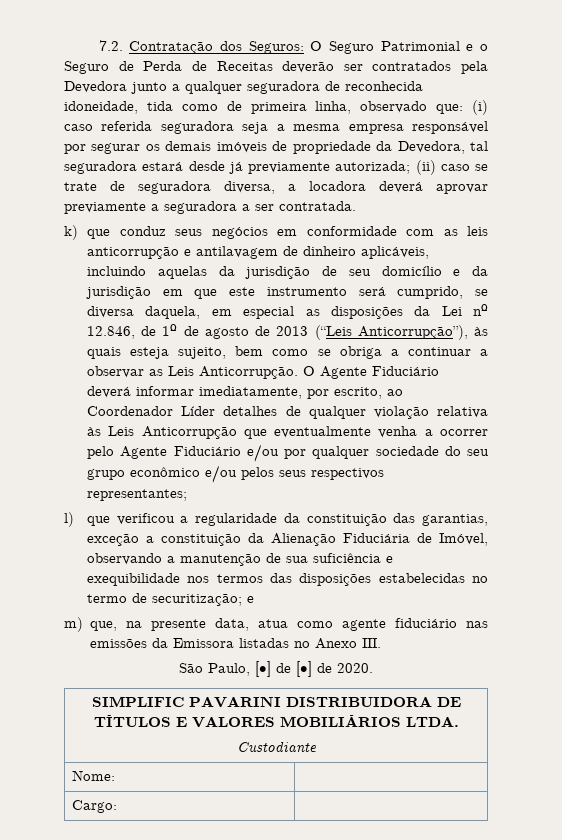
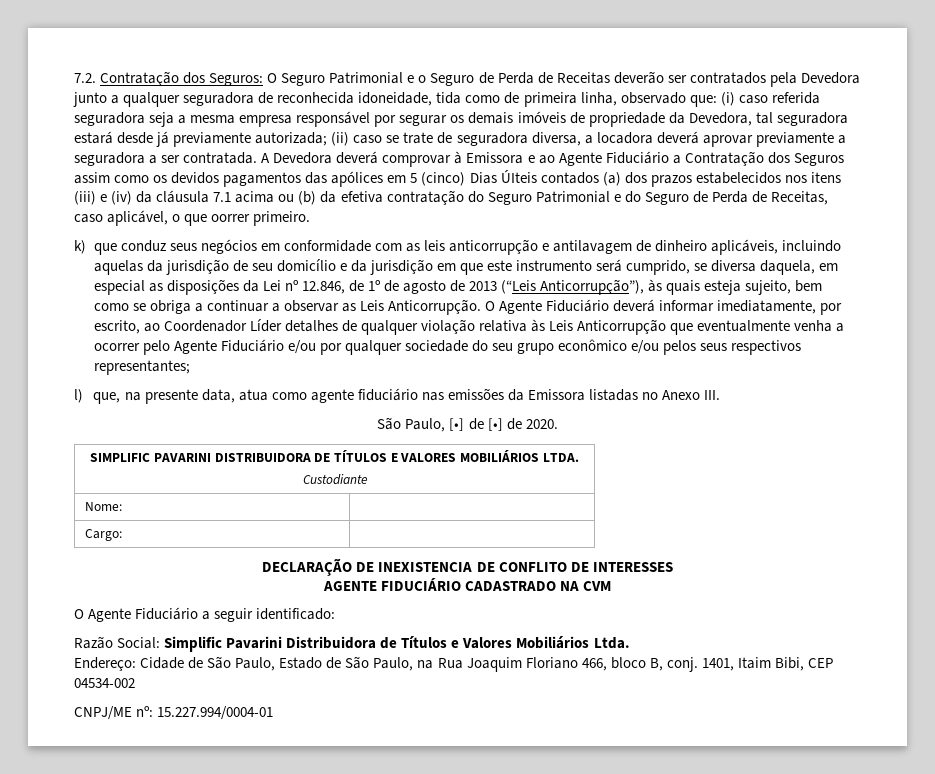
(356, 206) none -> [261,151,844,167] [74,170,841,187] [74,190,829,205] [74,210,311,226] A Devedora deverá comprovar à Emissora e ao Agente Fiduciário a Contratação dos Seguros assim como os devidos pagamentos das apólices em 5 (cinco) Dias ÚIteis contados (a) dos prazos estabelecidos nos itens (iii) e (iv) da cláusula 7.1 acima ou (b) da efetiva contratação do Seguro Patrimonial e do Seguro de Perda de Receitas, caso aplicável, o que oorrer primeiro.
[87,513,489,526] [87,533,488,546] [87,553,394,566] [87,573,488,586] [87,593,255,606] [64,617,83,632] que verificou a regularidade da constituição das garantias, exceção a constituição da Alienação Fiduciária de Imóvel, observando a manutenção de sua suficiência e exequibilidade nos termos das disposições estabelecidas no termo de securitização; e // m) -> (83, 396) none
(118, 806) none -> [262,558,673,576] [322,578,612,591] [74,607,336,622] [74,636,630,652] [74,656,833,672] [74,678,135,688] [74,706,274,720] // DECLARAÇÃO DE INEXISTENCIA DE CONFLITO DE INTERESSES // AGENTE FIDUCIÁRIO CADASTRADO NA CVM // O Agente Fiduciário a seguir identificado: // Razão Social: Simplific Pavarini Distribuidora de Títulos e Valores Mobiliários Ltda. // Endereço: Cidade de São Paulo, Estado de São Paulo, na Rua Joaquim Floriano 466, bloco B, conj. 1401, Itaim Bibi, CEP 04534-002 // CNPJ/ME nº: 15.227.994/0004-01

